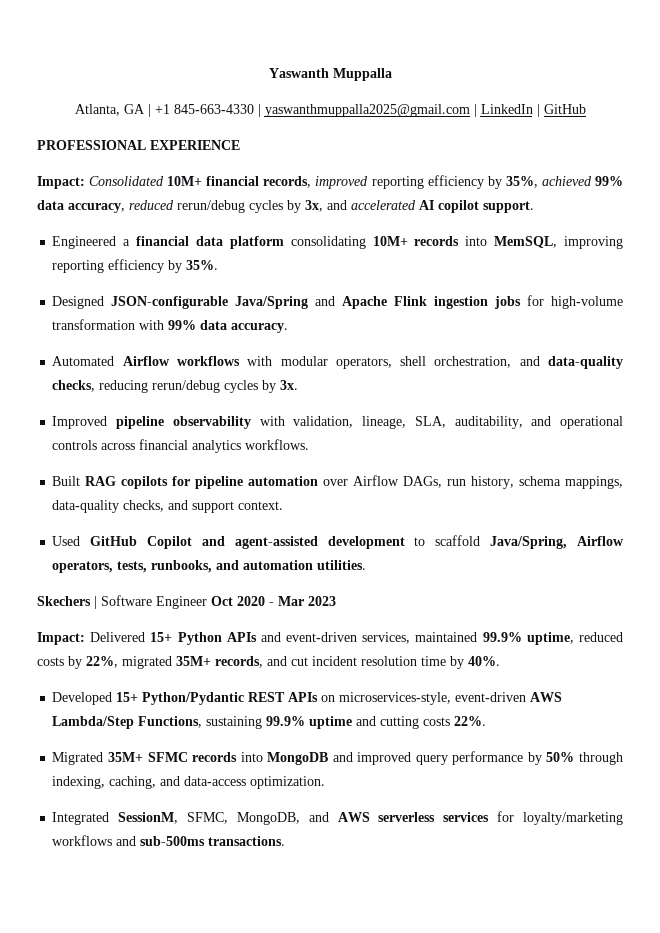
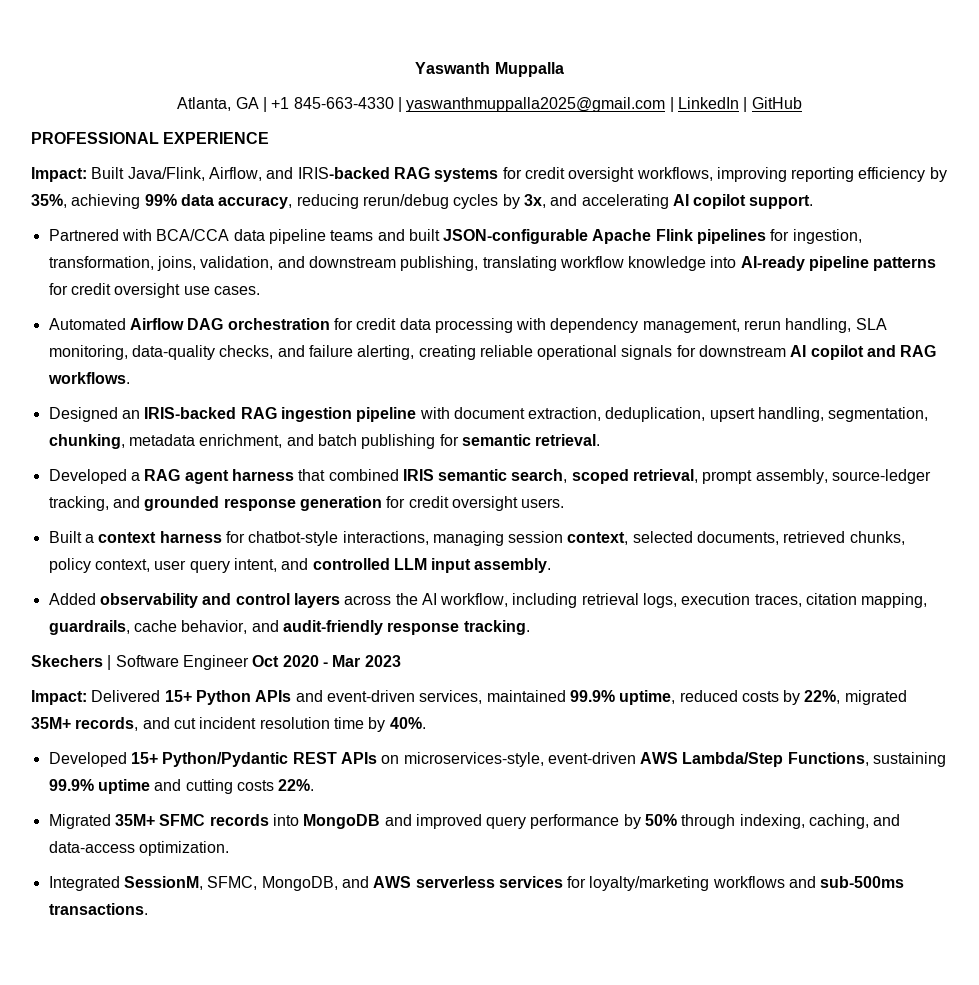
[89,176,369,189] Consolidated 10M+ financial records, improved -> [91,167,787,182] Built Java/Flink, Airflow, and IRIS-backed RAG systems for credit oversight workflows, improving
[541,176,592,186] achieved -> [71,194,141,209] achieving
[129,200,174,210] reduced -> [296,194,359,209] reducing
[351,200,416,210] accelerated -> [581,194,669,209] accelerating
[52,236,624,249] [52,259,219,273] [52,295,624,309] [52,319,289,333] [52,356,623,369] [52,380,299,393] [52,416,624,429] [52,439,310,453] [52,475,624,489] [52,500,284,513] [52,535,624,549] [52,560,367,573] Engineered a financial data platform consolidating 10M+ records into MemSQL, improving reporting efficiency by 35%. // Designed JSON-configurable Java/Spring and Apache Flink ingestion jobs for high-volume transformation with 99% data accuracy. // Automated Airflow workflows with modular operators, shell orchestration, and data-quality checks, reducing rerun/debug cycles by 3x. // Improved pipeline observability with validation, lineage, SLA, auditability, and operational controls across financial analytics workflows. // Built RAG copilots for pipeline automation over Airflow DAGs, run history, schema mappings, data-quality checks, and support context. // Used GitHub Copilot and agent-assisted development to scaffold Java/Spring, Airflow operators, tests, runbooks, and automation utilities. -> [48,229,862,244] [48,256,937,271] [48,283,260,298] [48,318,887,333] [48,345,937,360] [47,372,130,384] [48,407,929,422] [48,434,601,449] [48,469,932,484] [48,496,565,511] [48,531,905,546] [48,558,552,573] [48,593,928,608] [48,620,530,635] Partnered with BCA/CCA data pipeline teams and built JSON-configurable Apache Flink pipelines for ingestion, transformation, joins, validation, and downstream publishing, translating workflow knowledge into AI-ready pipeline patterns for credit oversight use cases. // Automated Airflow DAG orchestration for credit data processing with dependency management, rerun handling, SLA monitoring, data-quality checks, and failure alerting, creating reliable operational signals for downstream AI copilot and RAG workflows. // Designed an IRIS-backed RAG ingestion pipeline with document extraction, deduplication, upsert handling, segmentation, chunking, metadata enrichment, and batch publishing for semantic retrieval. // Developed a RAG agent harness that combined IRIS semantic search, scoped retrieval, prompt assembly, source-ledger tracking, and grounded response generation for credit oversight users. // Built a context harness for chatbot-style interactions, managing session context, selected documents, retrieved chunks, policy context, user query intent, and controlled LLM input assembly. // Added observability and control layers across the AI workflow, including retrieval logs, execution traces, citation mapping, guardrails, cache behavior, and audit-friendly response tracking.

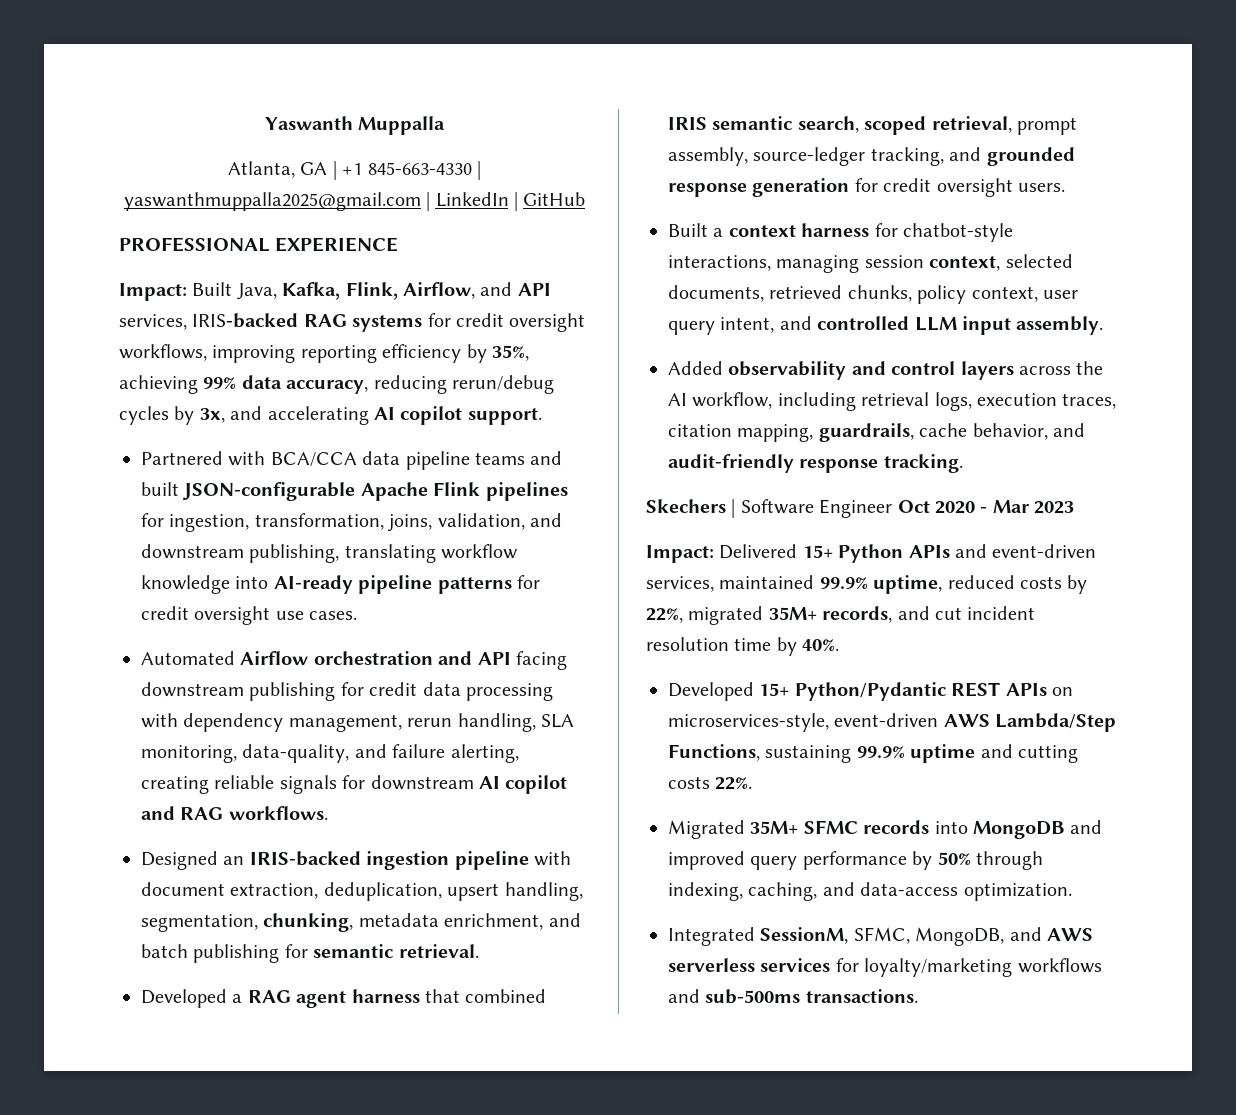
[127,167,294,181] Java/Flink, Airflow, and -> [236,282,551,300] [119,314,187,330] Java, Kafka, Flink, Airflow, and API services,
[187,318,330,330] DAG orchestration -> [313,651,567,670] [141,682,336,701] orchestration and API facing downstream publishing
[131,345,274,360] data-quality checks, -> [242,744,350,763] data-quality,
[537,345,618,360] operational -> (275, 782) none
[240,407,277,419] RAG -> (361, 858) none

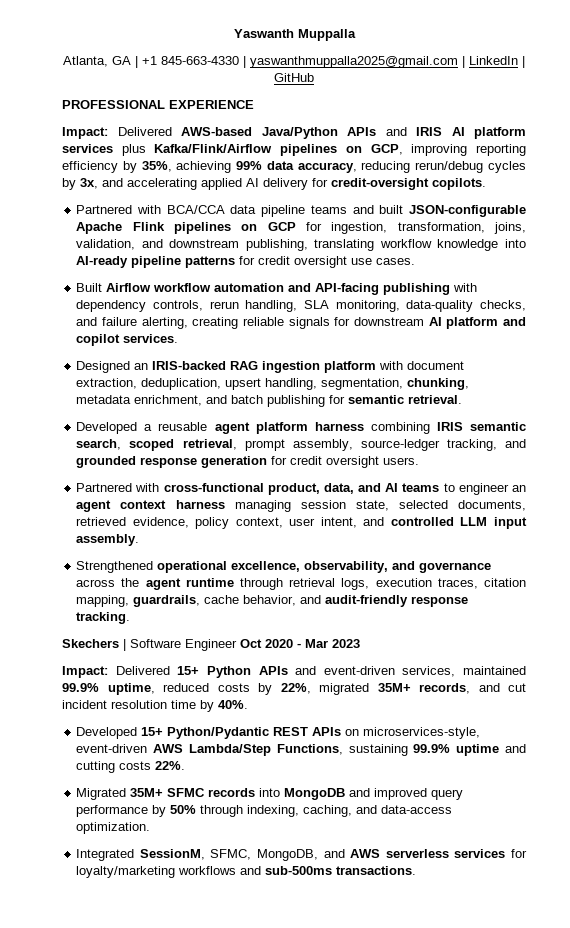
[192,282,551,300] [119,313,586,332] [119,344,207,361] Built Java, Kafka, Flink, Airflow, and API services, IRIS-backed RAG systems for credit oversight workflows, -> [117,127,526,139] [62,144,403,156] Delivered AWS-based Java/Python APIs and IRIS AI platform services plus Kafka/Flink/Airflow pipelines on GCP,
[374,406,542,425] AI copilot support. -> [201,178,486,190] applied AI delivery for credit-oversight copilots.
(568, 491) none -> [241,222,296,231] on GCP
[141,651,567,670] [141,682,553,701] Automated Airflow orchestration and API facing downstream publishing for credit data processing -> [76,283,451,295] Built Airflow workflow automation and API-facing publishing
[288,714,402,732] management, -> [152,300,203,311] controls,
[242,744,350,763] data-quality, -> [406,300,526,312] data-quality checks,
[505,775,568,794] [141,806,328,820] copilot and RAG workflows. -> [446,317,526,329] [76,334,179,346] platform and copilot services.
[366,851,529,870] ingestion pipeline -> [230,361,377,373] RAG ingestion platform
[247,989,547,1008] RAG agent harness that combined -> [158,422,430,434] reusable agent platform harness combining
[668,223,1013,242] [668,255,771,271] Built a context harness for chatbot-style interactions, -> [76,483,526,495] [76,500,225,512] Partnered with cross-functional product, data, and AI teams to engineer an agent context harness
[929,256,1001,271] context, -> [355,500,389,511] state,
[847,285,912,302] chunks, -> [132,517,189,528] evidence,
[668,321,715,335] query -> (316, 522) none
[668,361,1104,380] [668,392,856,411] Added observability and control layers across the AI workflow, including -> [76,561,492,573] [76,578,284,590] Strengthened operational excellence, observability, and governance across the agent runtime through

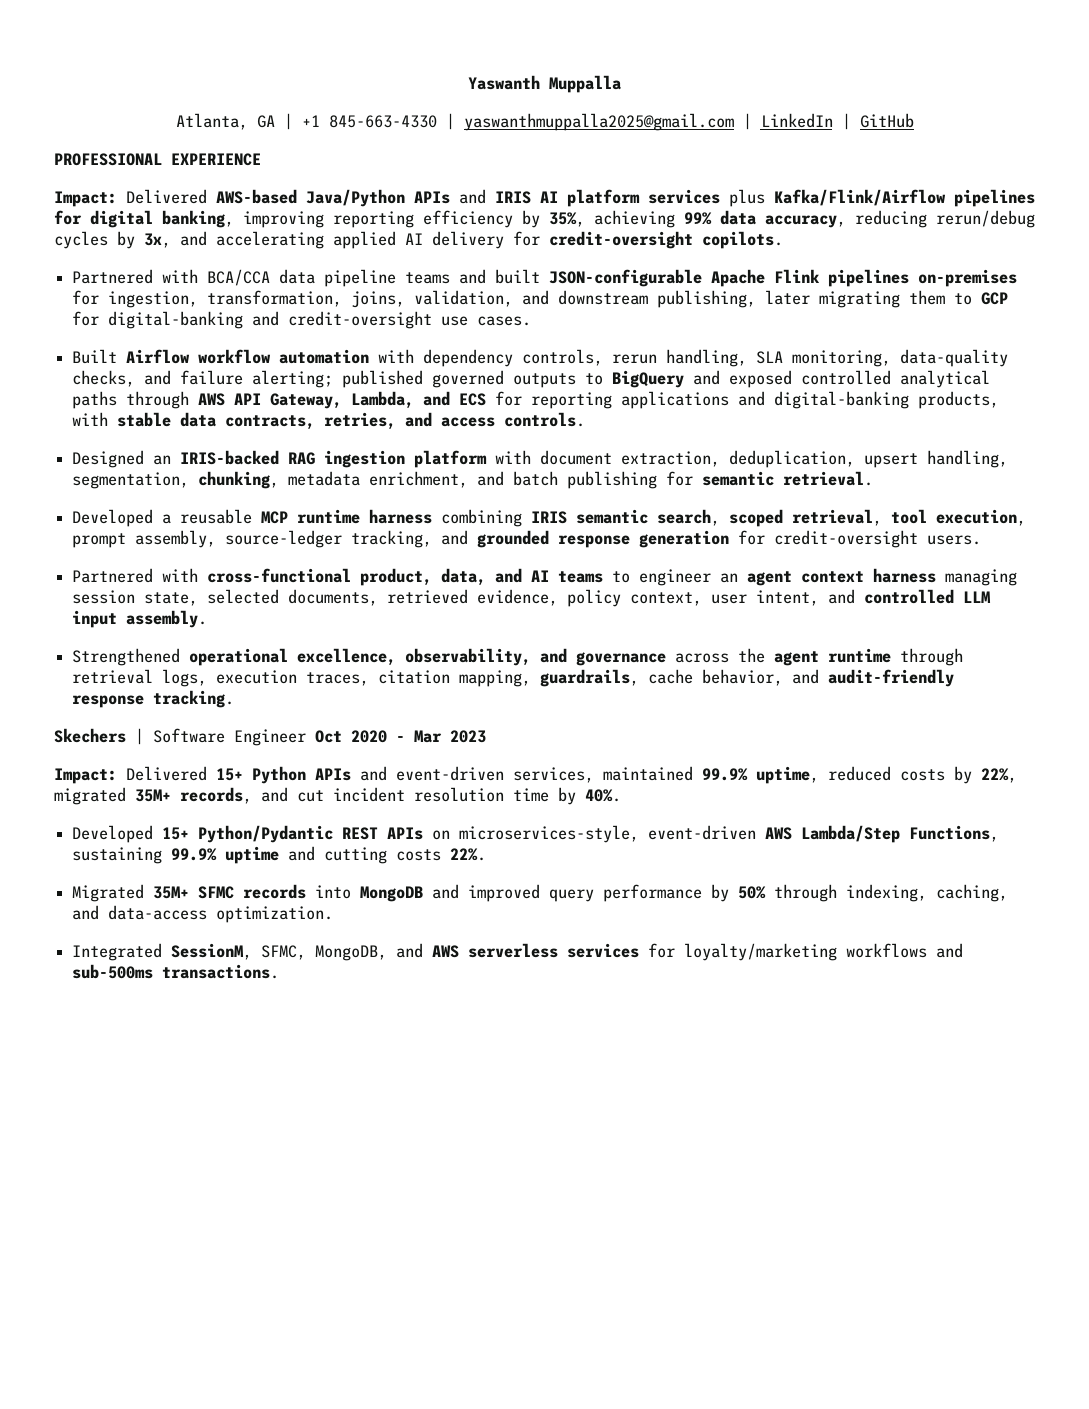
[345,144,403,155] on GCP, -> [54,210,234,228] for digital banking,
[241,222,296,231] on GCP -> [918,269,1018,287] on-premises
[314,239,526,251] [76,256,348,268] translating workflow knowledge into AI-ready pipeline patterns for credit oversight -> [765,290,1009,308] [72,311,433,329] later migrating them to GCP for digital-banking and credit-oversight
[288,283,451,295] and API-facing publishing -> (370, 356) none
[141,317,526,329] [76,334,179,346] alerting, creating reliable signals for downstream AI platform and copilot services. -> [252,370,991,388] [72,391,1000,409] [72,412,586,430] alerting; published governed outputs to BigQuery and exposed controlled analytical paths through AWS API Gateway, Lambda, and ECS for reporting applications and digital-banking products, with stable data contracts, retries, and access controls.
[214,422,308,434] agent platform -> [261,509,361,524] MCP runtime
(237, 444) none -> [891,509,1027,526] tool execution,
[290,456,380,468] credit oversight -> [774,530,919,548] credit-oversight

